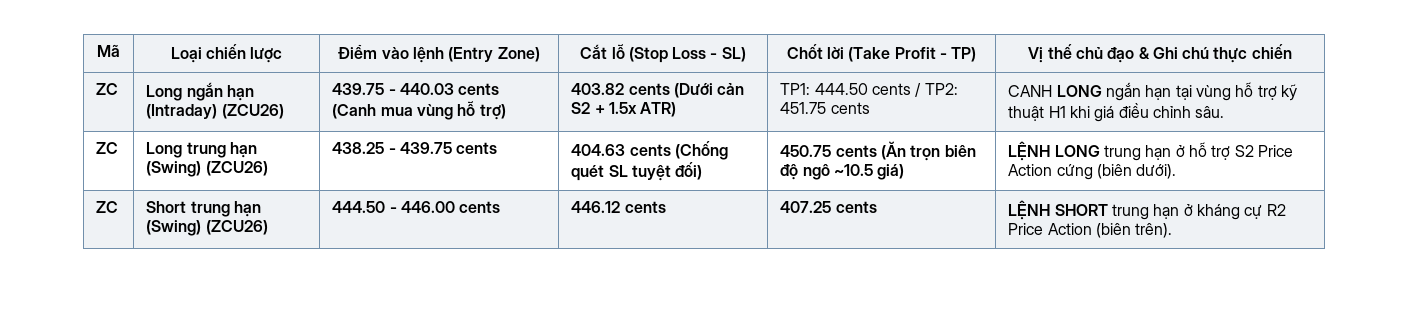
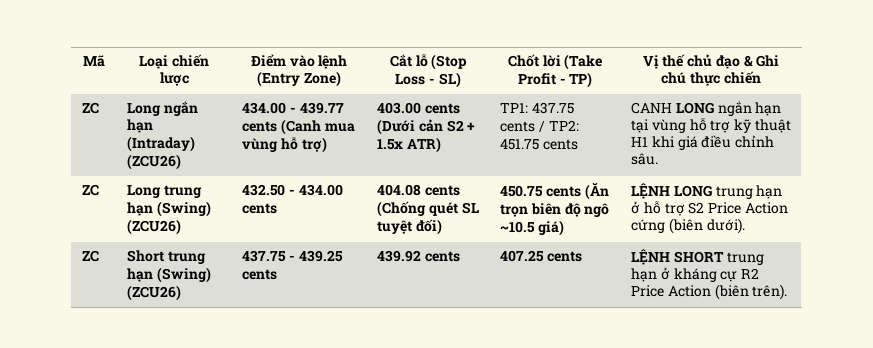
[332,83,455,95] 439.75 - 440.03 -> [242,102,344,114] 434.00 - 439.77
[571,83,625,95] 403.82 -> [377,102,422,114] 403.00
[814,83,868,95] 444.50 -> [531,102,574,114] 437.75
[332,142,498,154] [571,144,626,156] 438.25 - 439.75 cents | 404.63 -> [242,184,343,196] [242,203,278,214] [377,184,422,196] 432.50 - 434.00 cents | 404.08
[332,201,501,213] [571,201,621,213] 444.50 - 446.00 cents | 446.12 -> [242,250,343,262] [242,269,278,280] [377,250,422,262] 437.75 - 439.25 cents | 439.92

